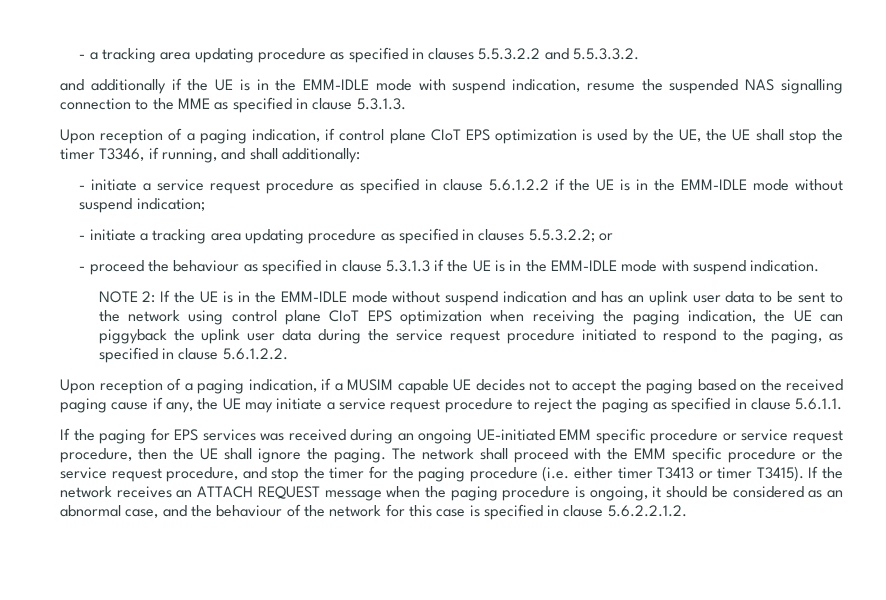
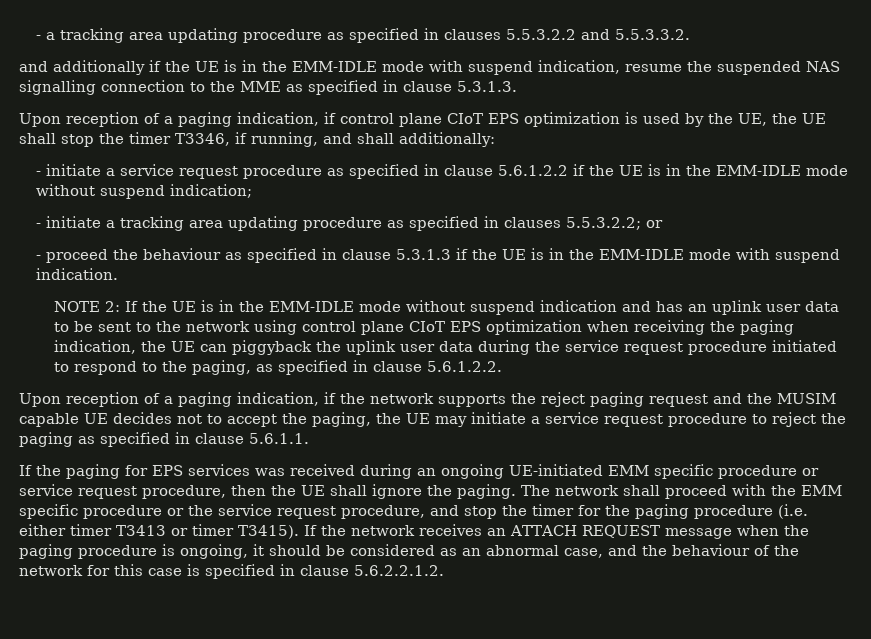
[334,383,343,391] a -> [340,392,772,407] the network supports the reject paging request and the
[646,379,843,394] [60,397,193,413] paging based on the received paging cause if any, -> [312,412,371,427] paging,

